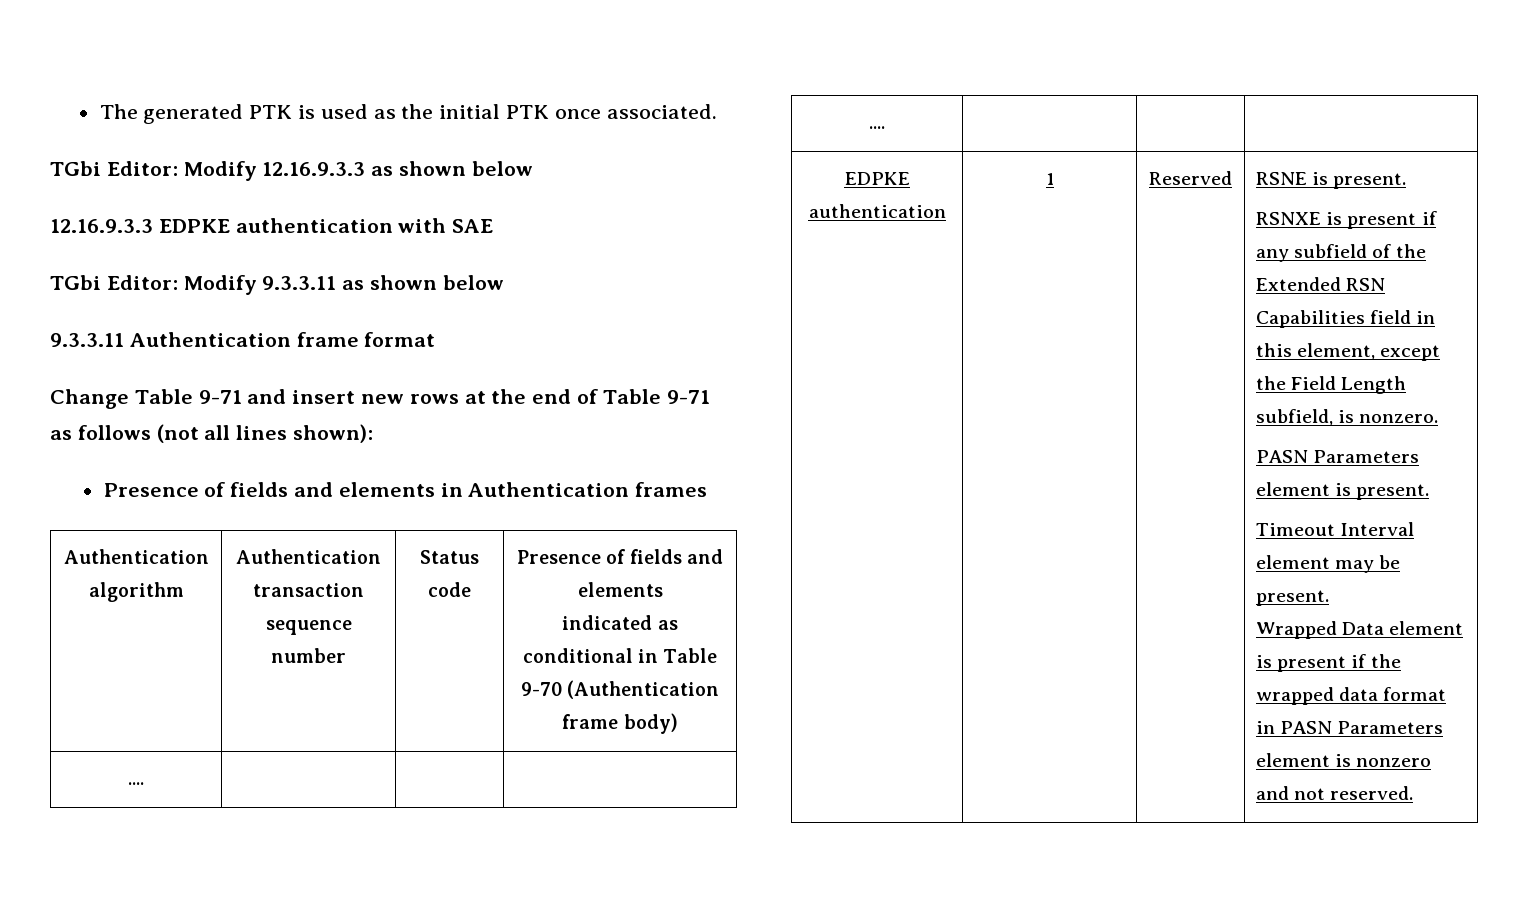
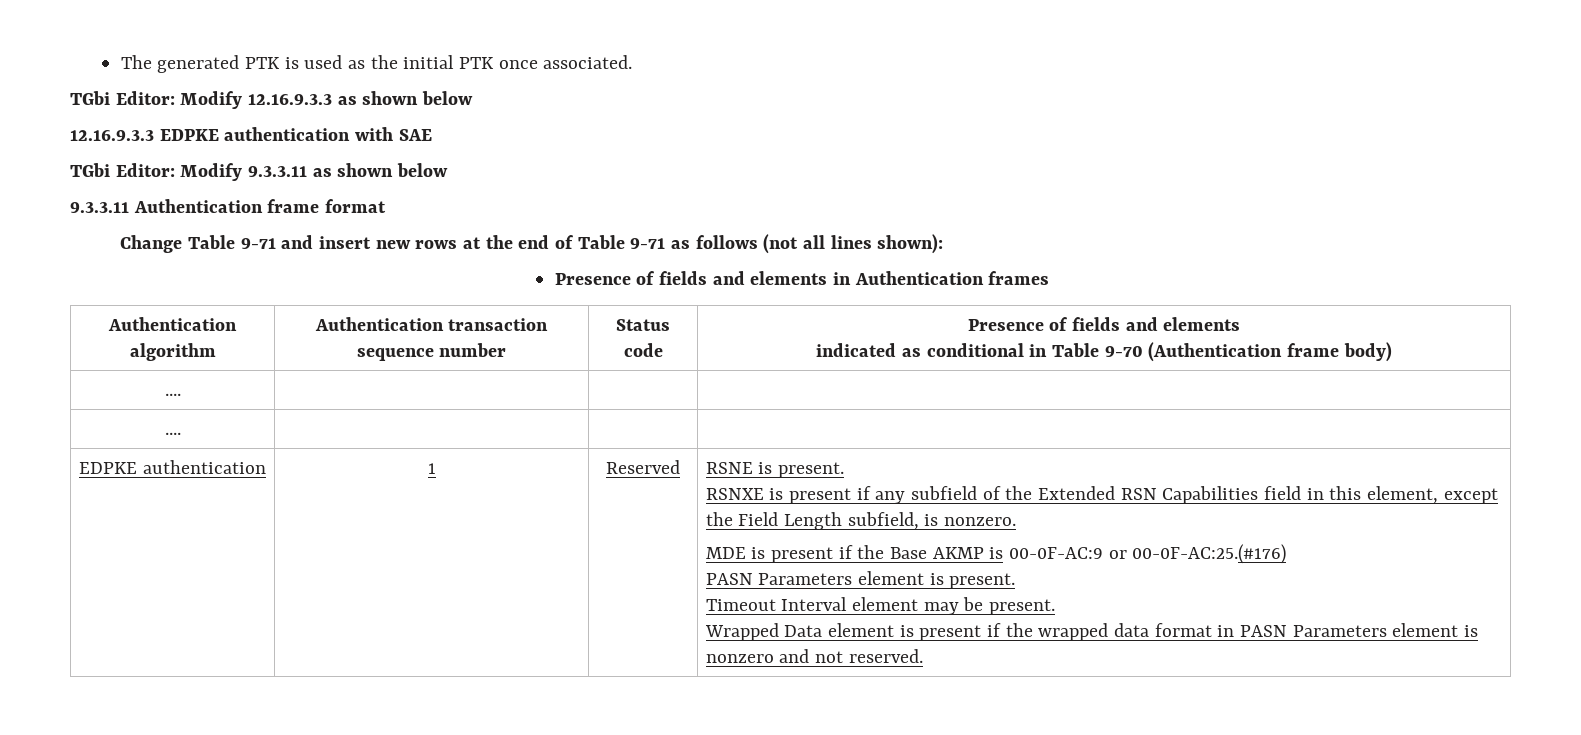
(1439, 418) none -> [705,544,1287,564] // MDE is present if the Base AKMP is 00-0F-AC:9 or 00-0F-AC:25.(#176)

